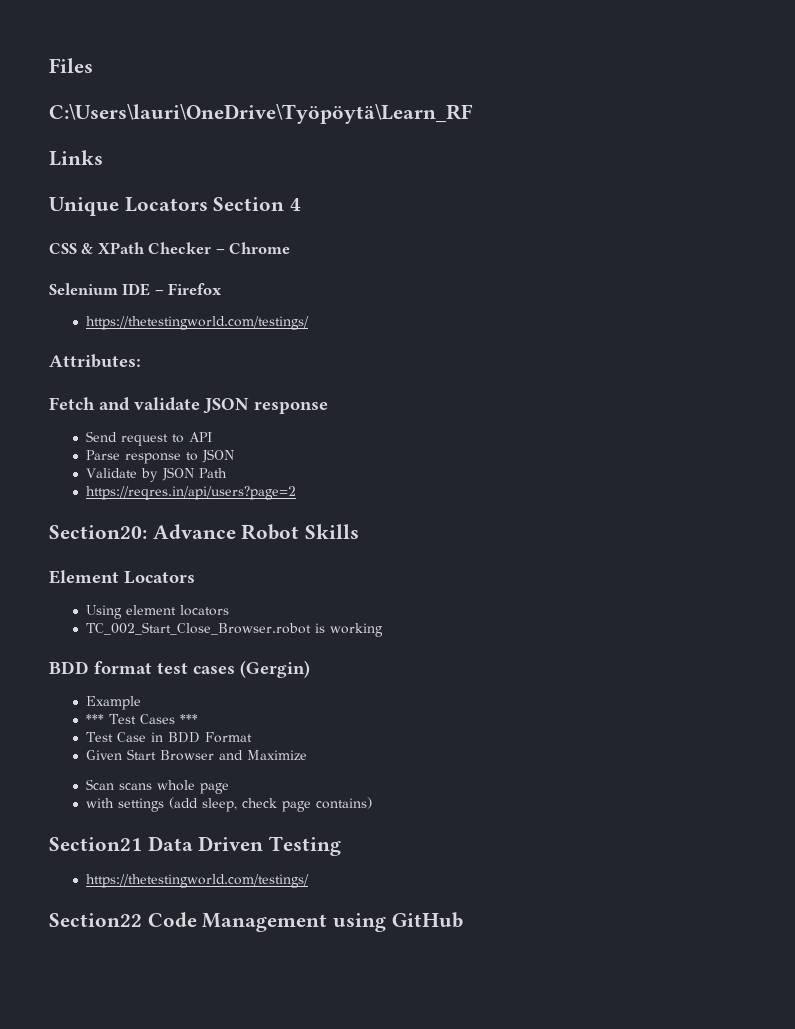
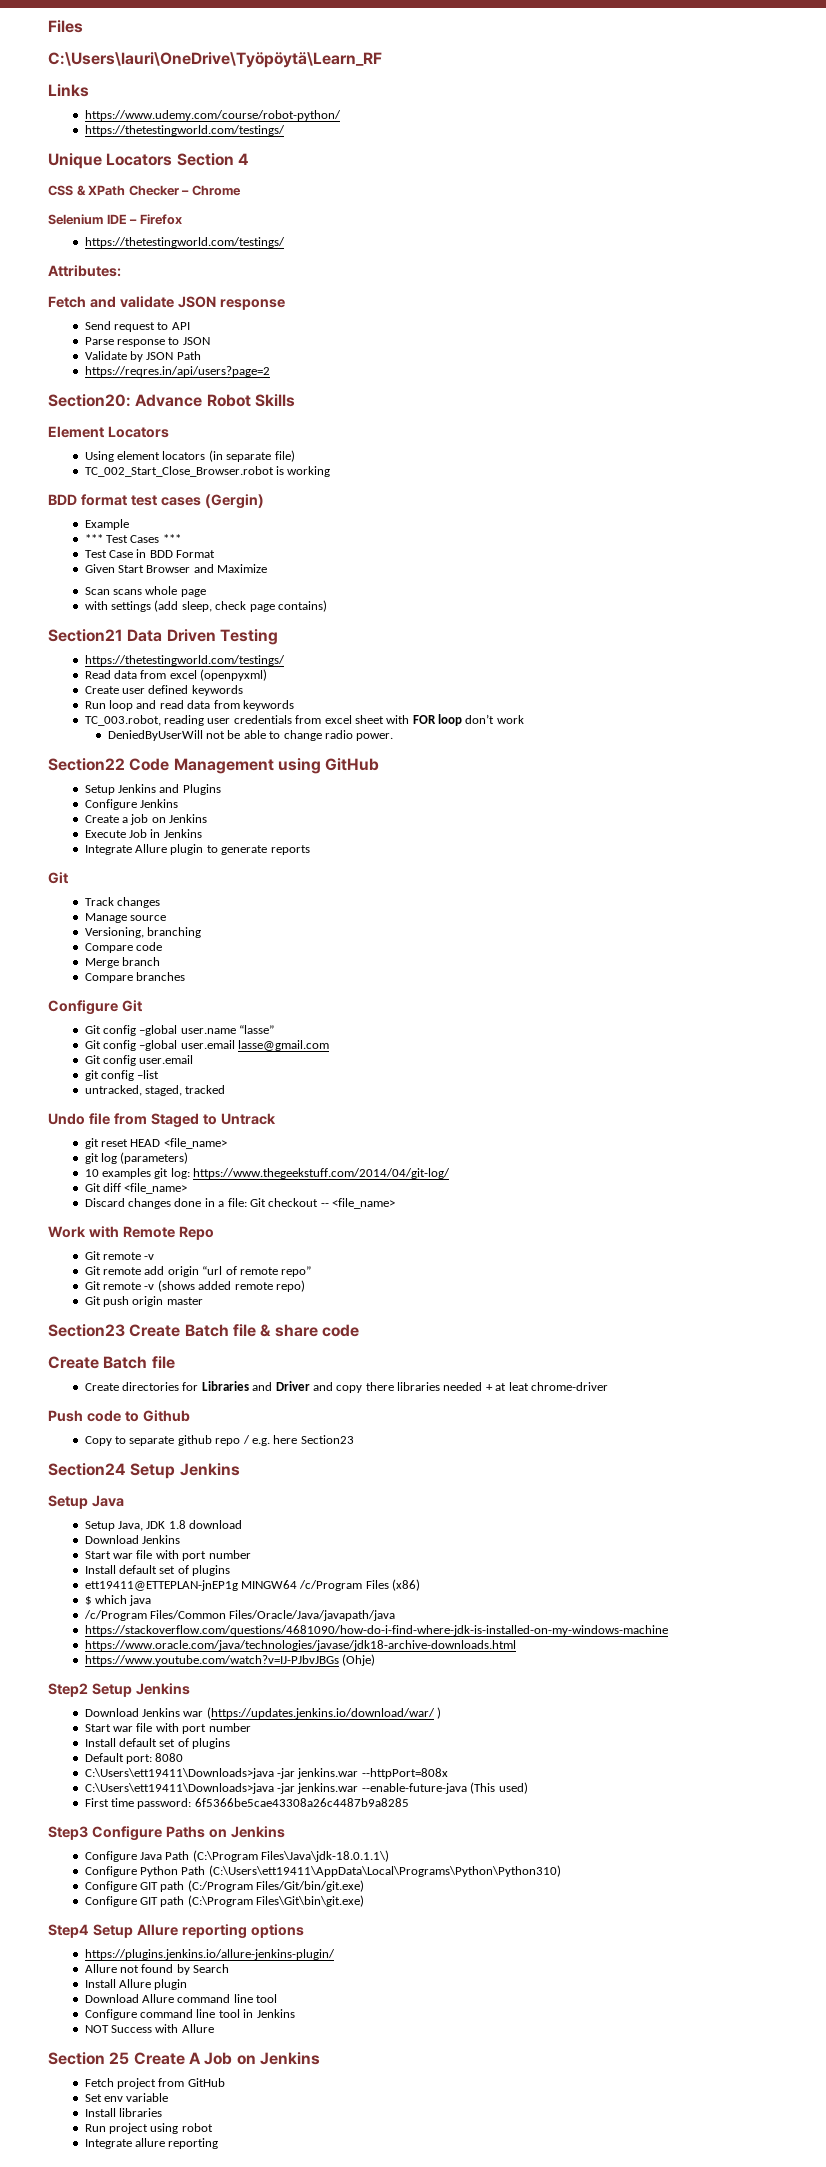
(103, 158) none -> [84,110,341,121] [84,125,285,136] // https://www.udemy.com/course/robot-python/ // https://thetestingworld.com/testings/
(229, 610) none -> [208,450,295,462] (in separate file)
(309, 881) none -> [84,669,268,681] [84,685,243,696] [84,700,294,711] [84,714,524,726] [107,730,394,741] // Read data from excel (openpyxml) // Create user defined keywords // Run loop and read data from keywords // TC_003.robot, reading user credentials from excel sheet with FOR loop don’t work // DeniedByUserWill not be able to change radio power.
(463, 920) none -> [84,784,221,795] [84,799,179,810] [84,814,208,825] [84,829,202,838] [84,844,310,855] [48,872,68,884] [84,897,161,908] [84,913,167,923] [84,927,202,938] [84,942,163,953] [84,957,161,968] [84,972,186,983] [48,1000,142,1015] [84,1025,275,1036] [84,1040,330,1051] [84,1055,194,1066] [84,1070,160,1081] [84,1085,226,1096] [48,1113,276,1128] [84,1138,227,1149] [84,1152,189,1164] [84,1168,451,1179] [84,1183,188,1194] [84,1198,396,1209] [48,1226,214,1240] [84,1251,155,1260] [84,1266,312,1277] [84,1280,305,1292] [84,1296,203,1307] [48,1324,359,1337] [48,1356,175,1369] [84,1381,608,1393] [48,1410,190,1422] [84,1435,354,1446] [48,1463,240,1479] [48,1495,124,1509] [84,1520,243,1531] [84,1535,181,1544] [84,1550,251,1561] [84,1565,231,1576] [84,1579,421,1591] [84,1595,152,1606] [83,1610,396,1621] [84,1625,668,1636] [84,1640,516,1651] [84,1654,376,1666] [48,1683,190,1697] [84,1707,442,1719] [84,1723,251,1734] [84,1738,231,1749] [84,1753,184,1764] [84,1768,448,1779] [84,1782,528,1794] [84,1798,409,1809] [48,1826,285,1841] [84,1850,390,1862] [84,1865,561,1877] [84,1880,365,1892] [84,1895,365,1907] [48,1924,304,1939] [84,1949,335,1960] [84,1964,230,1975] [84,1979,188,1990] [84,1994,278,2003] [84,2009,295,2020] [84,2024,214,2033] [48,2052,320,2065] [84,2078,225,2089] [84,2093,169,2102] [84,2108,163,2117] [84,2123,213,2134] [84,2138,219,2149] // Setup Jenkins and Plugins // Configure Jenkins // Create a job on Jenkins // Execute Job in Jenkins // Integrate Allure plugin to generate reports // Git // Track changes // Manage source // Versioning, branching // Compare code // Merge branch // Compare branches // Configure Git // Git config –global user.name “lasse” // Git config –global user.email lasse@gmail.com // Git config user.email // git config –list // untracked, staged, tracked // Undo file from Staged to Untrack // git reset HEAD <file_name> // git log (parameters) // 10 examples git log: https://www.thegeekstuff.com/2014/04/git-log/ // Git diff <file_name> // Discard changes done in a file: Git checkout -- <file_name> // Work with Remote Repo // Git remote -v // Git remote add origin “url of remote repo” // Git remote -v (shows added remote repo) // Git push origin master // Section23 Create Batch file & share code // Create Batch file // Create directories for Libraries and Driver and copy there libraries needed + at leat chrome-driver // Push code to Github // Copy to separate github repo / e.g. here Section23 // Section24 Setup Jenkins // Setup Java // Setup Java, JDK 1.8 download // Download Jenkins // Start war file with port number // Install default set of plugins // ett19411@ETTEPLAN-jnEP1g MINGW64 /c/Program Files (x86) // $ which java // /c/Program Files/Common Files/Oracle/Java/javapath/java // https://stackoverflow.com/questions/4681090/how-do-i-find-where-jdk-is-installed-on-my-windows-machine // https://www.oracle.com/java/technologies/javase/jdk18-archive-downloads.html // https://www.youtube.com/watch?v=IJ-PJbvJBGs (Ohje) // Step2 Setup Jenkins // Download Jenkins war (https://updates.jenkins.io/download/war/ ) // Start war file with port number // Install default set of plugins // Default port: 8080 // C:\Users\ett19411\Downloads>java -jar jenkins.war --httpPort=808x // C:\Users\ett19411\Downloads>java -jar jenkins.war --enable-future-java (This used) // First time password: 6f5366be5cae43308a26c4487b9a8285 // Step3 Configure Paths on Jenkins // Configure Java Path (C:\Program Files\Java\jdk-18.0.1.1\) // Configure Python Path (C:\Users\ett19411\AppData\Local\Programs\Python\Python310) // Configure GIT path (C:/Program Files/Git/bin/git.exe) // Configure GIT path (C:\Program Files\Git\bin\git.exe) // Step4 Setup Allure reporting options // https://plugins.jenkins.io/allure-jenkins-plugin/ // Allure not found by Search // Install Allure plugin // Download Allure command line tool // Configure command line tool in Jenkins // NOT Success with Allure // Section 25 Create A Job on Jenkins // Fetch project from GitHub // Set env variable // Install libraries // Run project using robot // Integrate allure reporting

